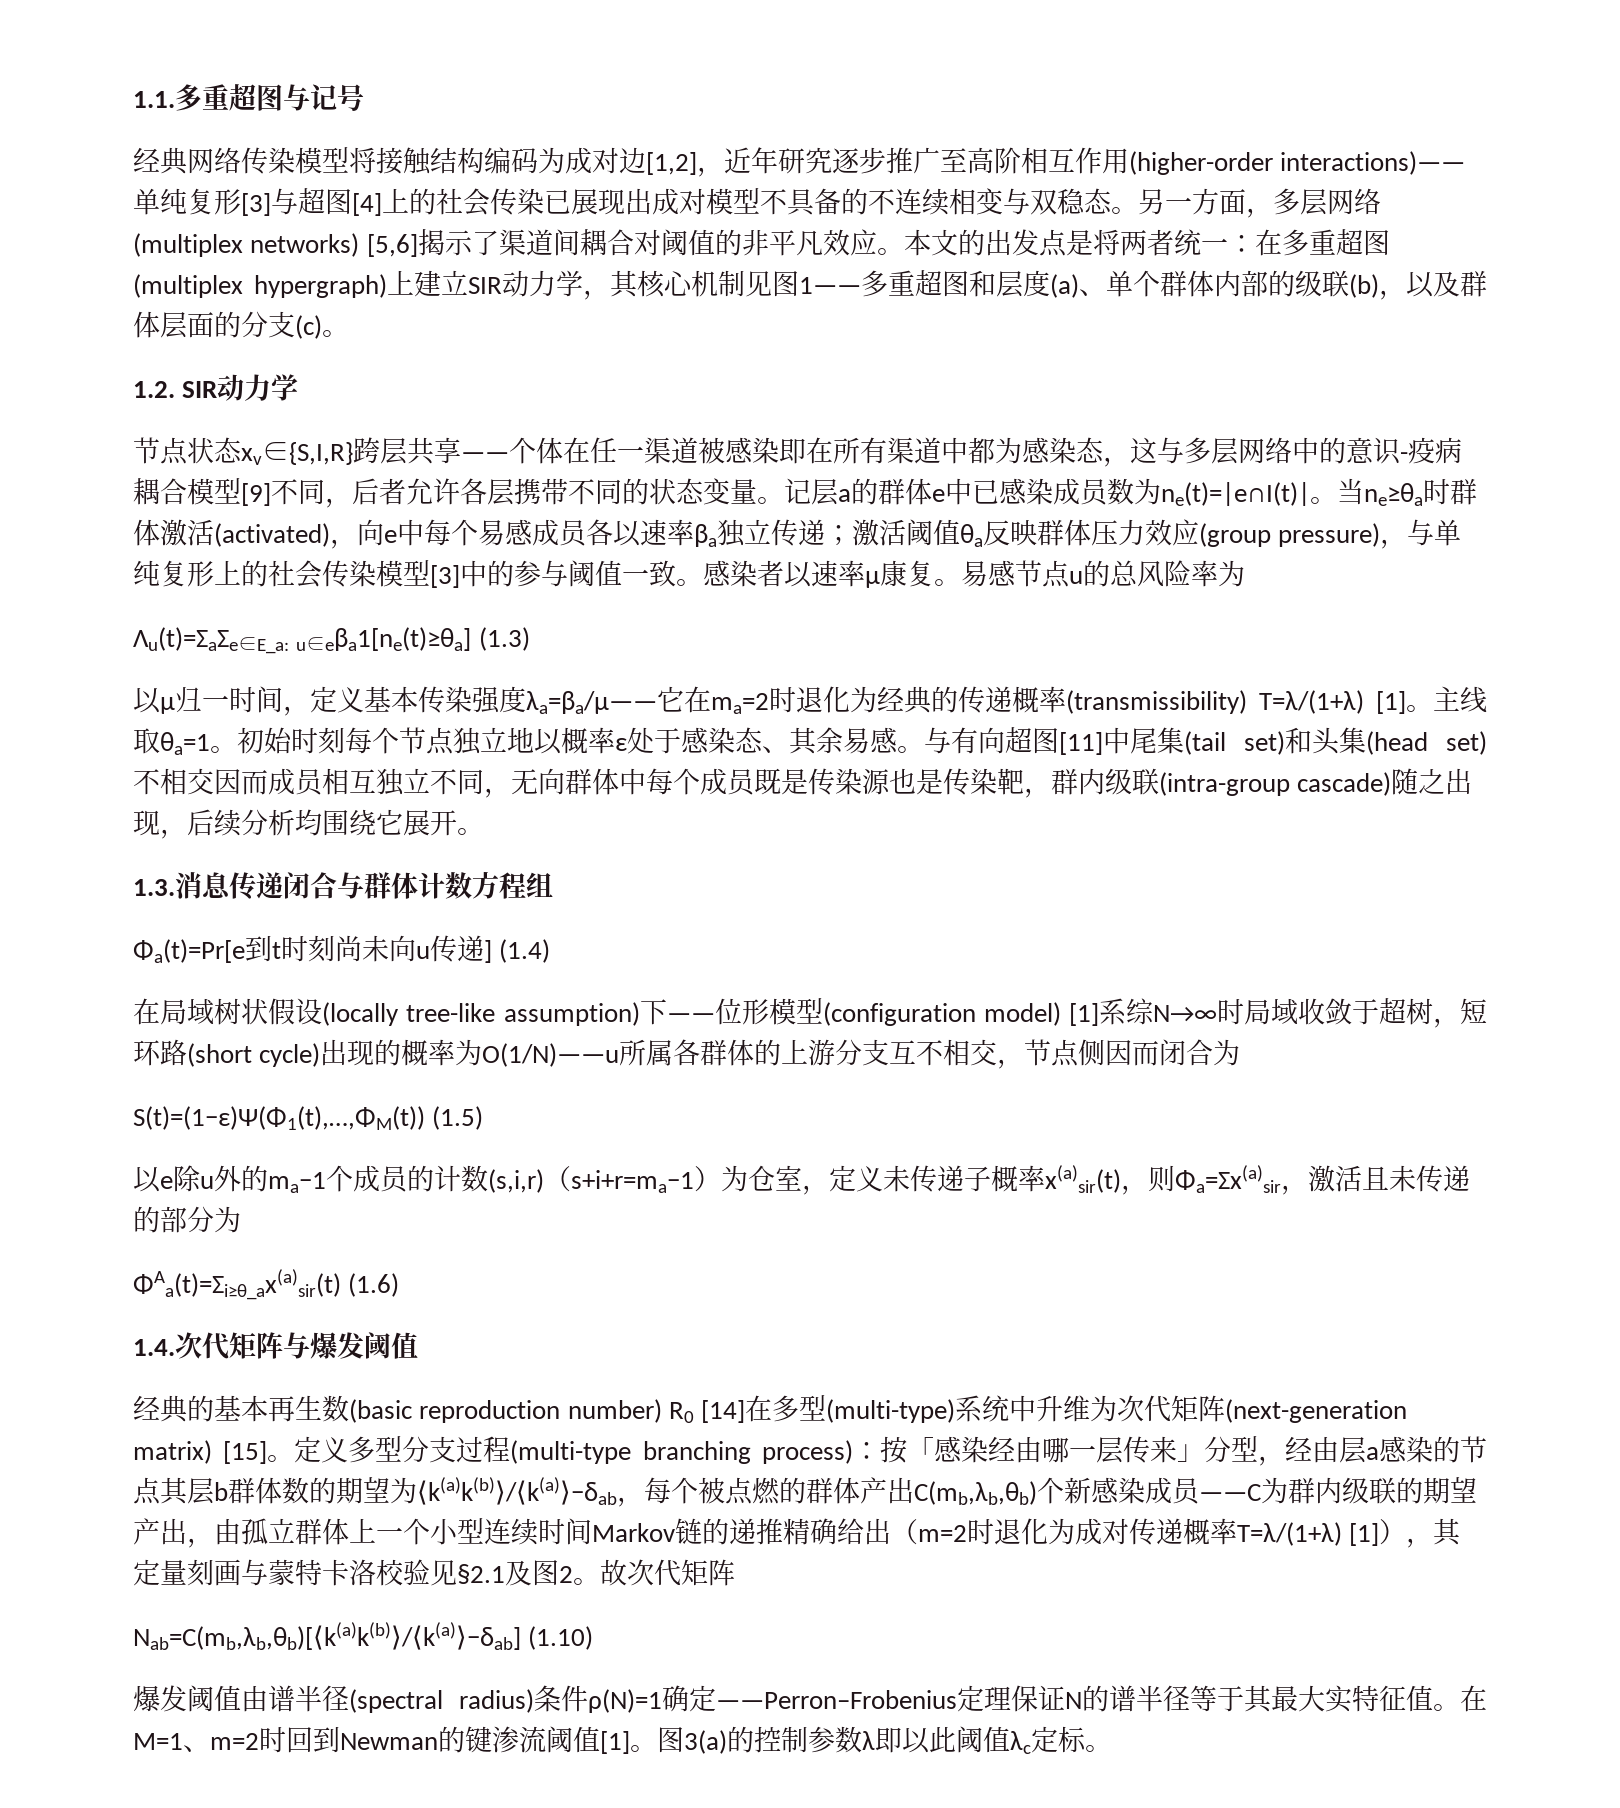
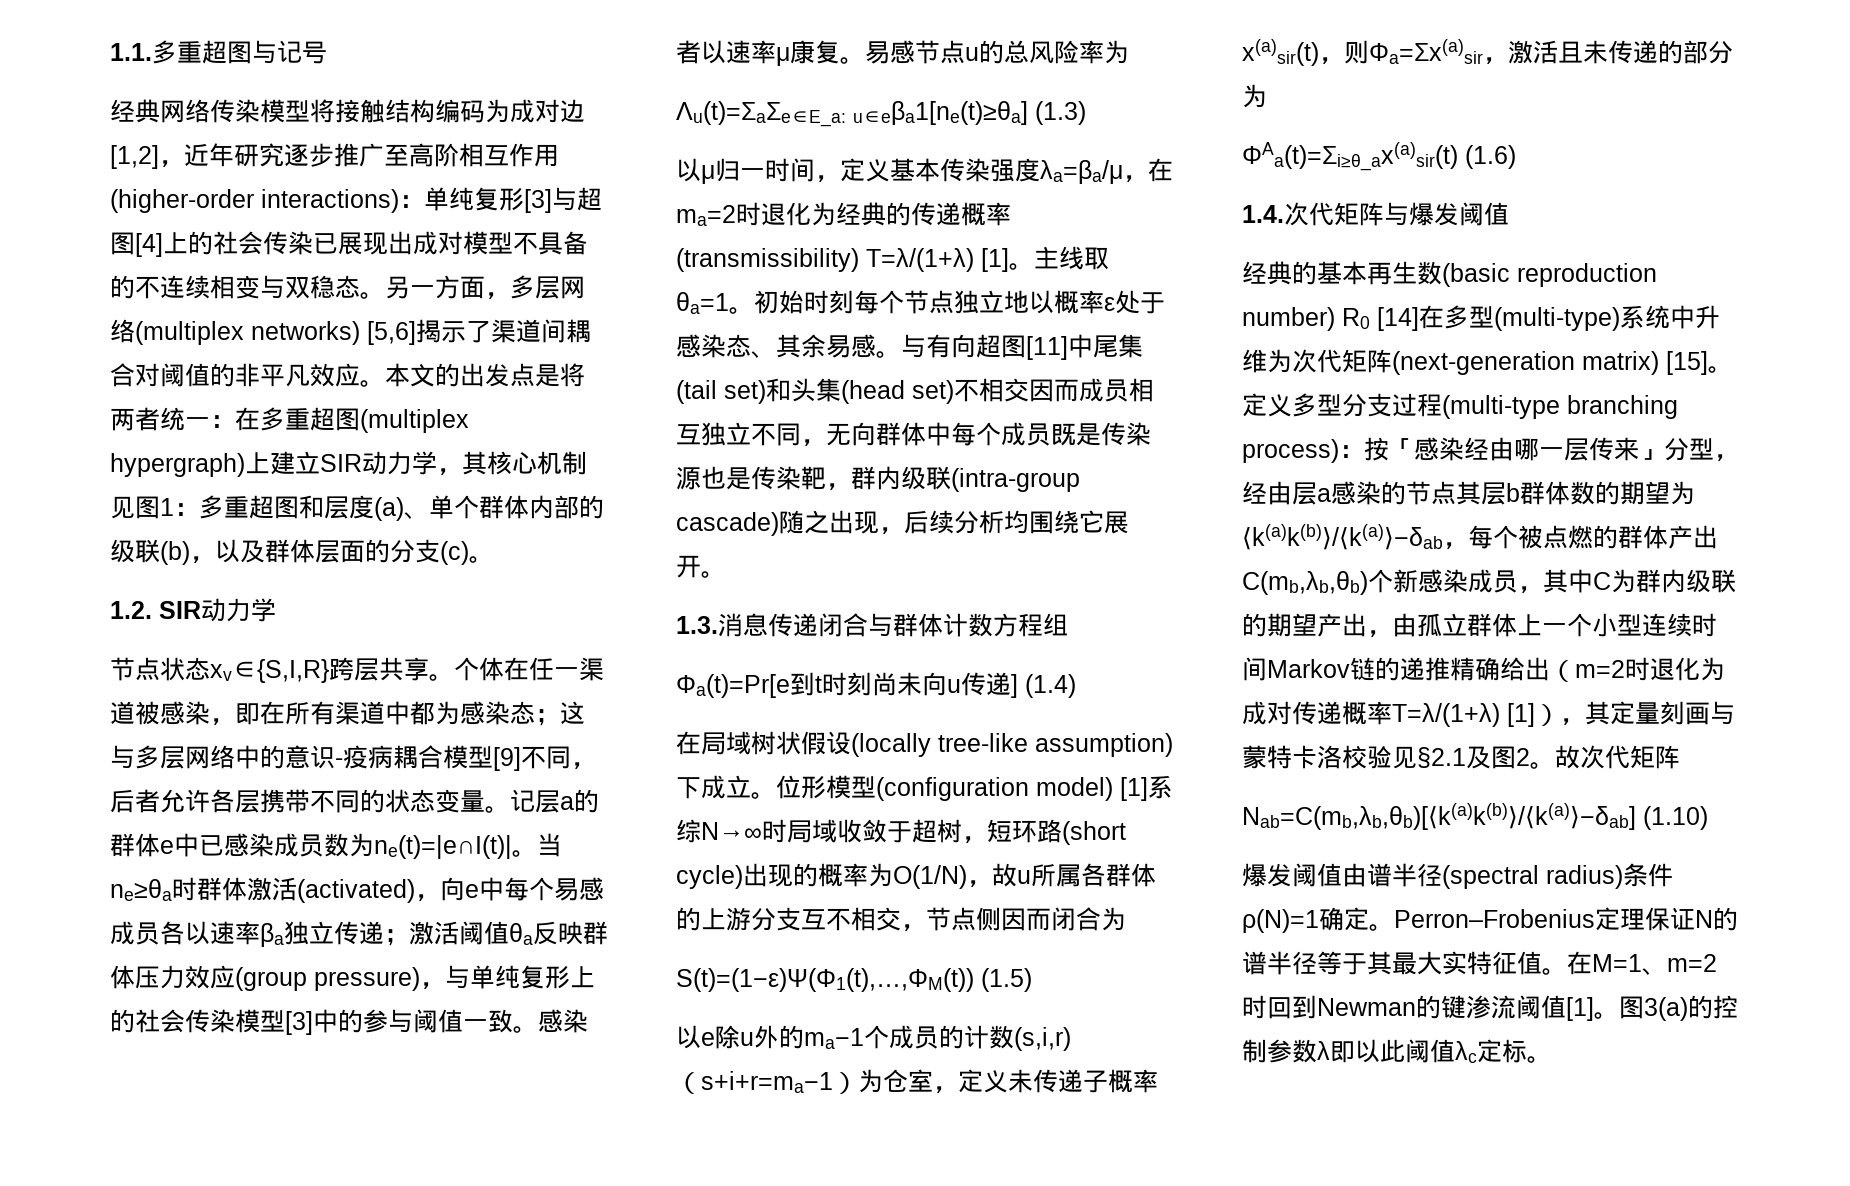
[1280,151,1466,175] interactions)—— -> [261,189,424,213] interactions)：
[799,277,861,294] 1—— -> [160,498,199,516] 1：
[461,452,509,461] —— -> [429,674,454,681] 。
(779, 450) none -> [210,718,235,726] ，
[1103,457,1130,467] ， -> [535,709,560,726] ；
[526,686,684,714] λa=βa/μ——它 -> [1040,160,1148,184] λa=βa/μ，
[666,1013,715,1022] —— -> [701,775,776,799] 成立。
[482,1043,620,1067] O(1/N)——u -> [893,863,1031,889] O(1/N)，故u
[1199,1484,1261,1501] ——C -> [1518,569,1611,594] ，其中C
[716,1690,957,1709] ——Perron–Frobenius -> [1369,909,1595,931] 。Perron–Frobenius

